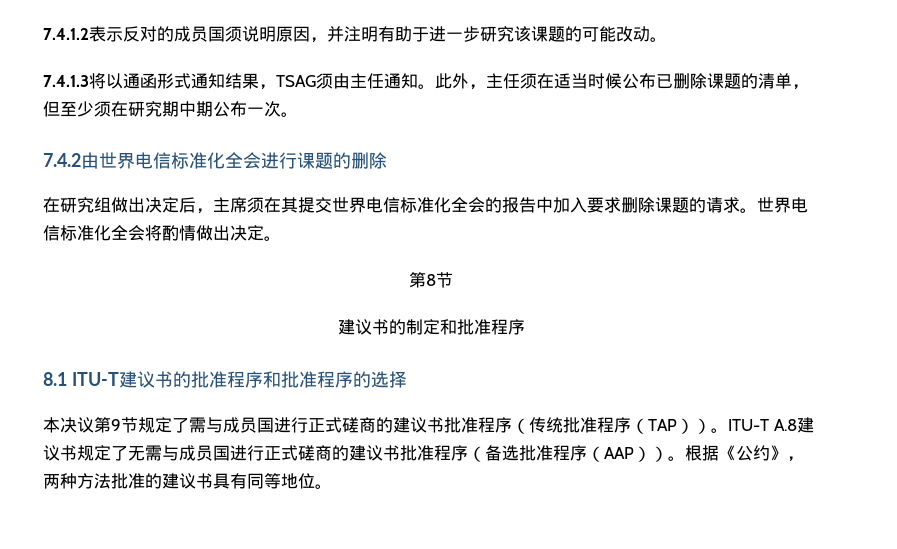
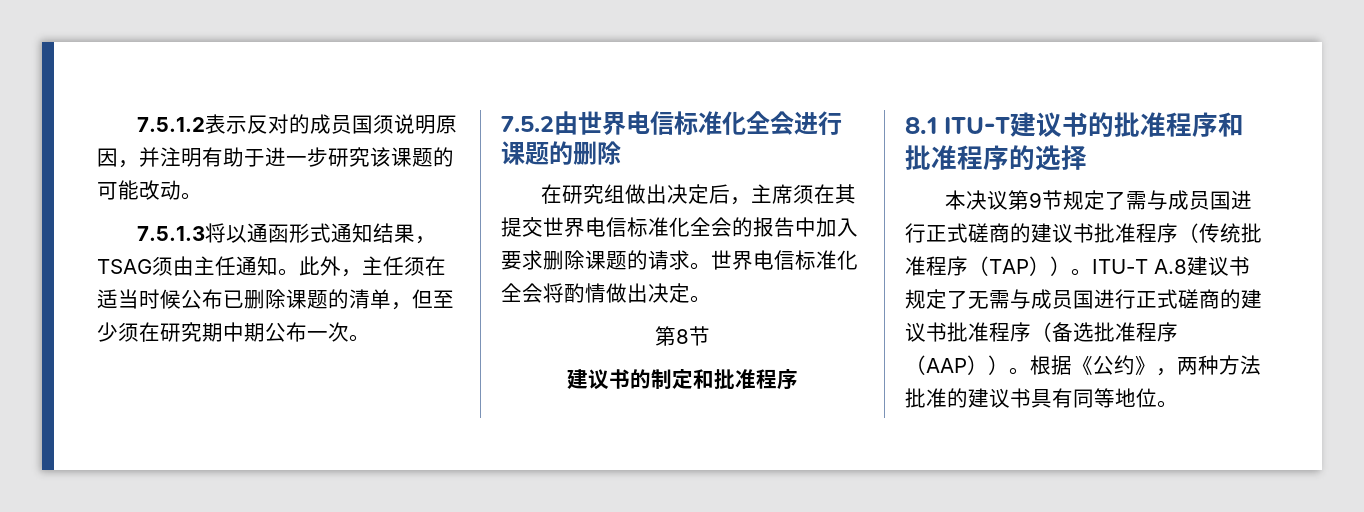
[43,28,89,40] 7.4.1.2 -> [136,117,205,132] 7.5.1.2
[43,75,89,87] 7.4.1.3 -> [136,226,205,241] 7.5.1.3
[43,153,81,167] 7.4.2 -> [501,116,554,132] 7.5.2

